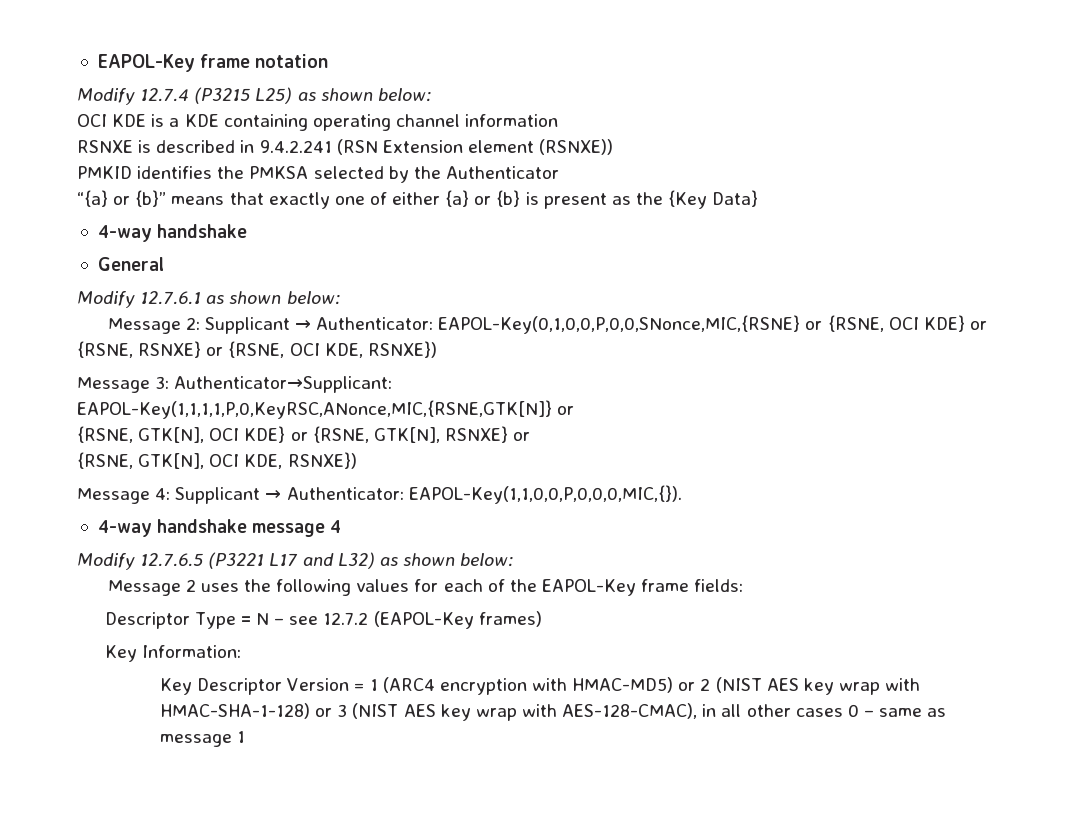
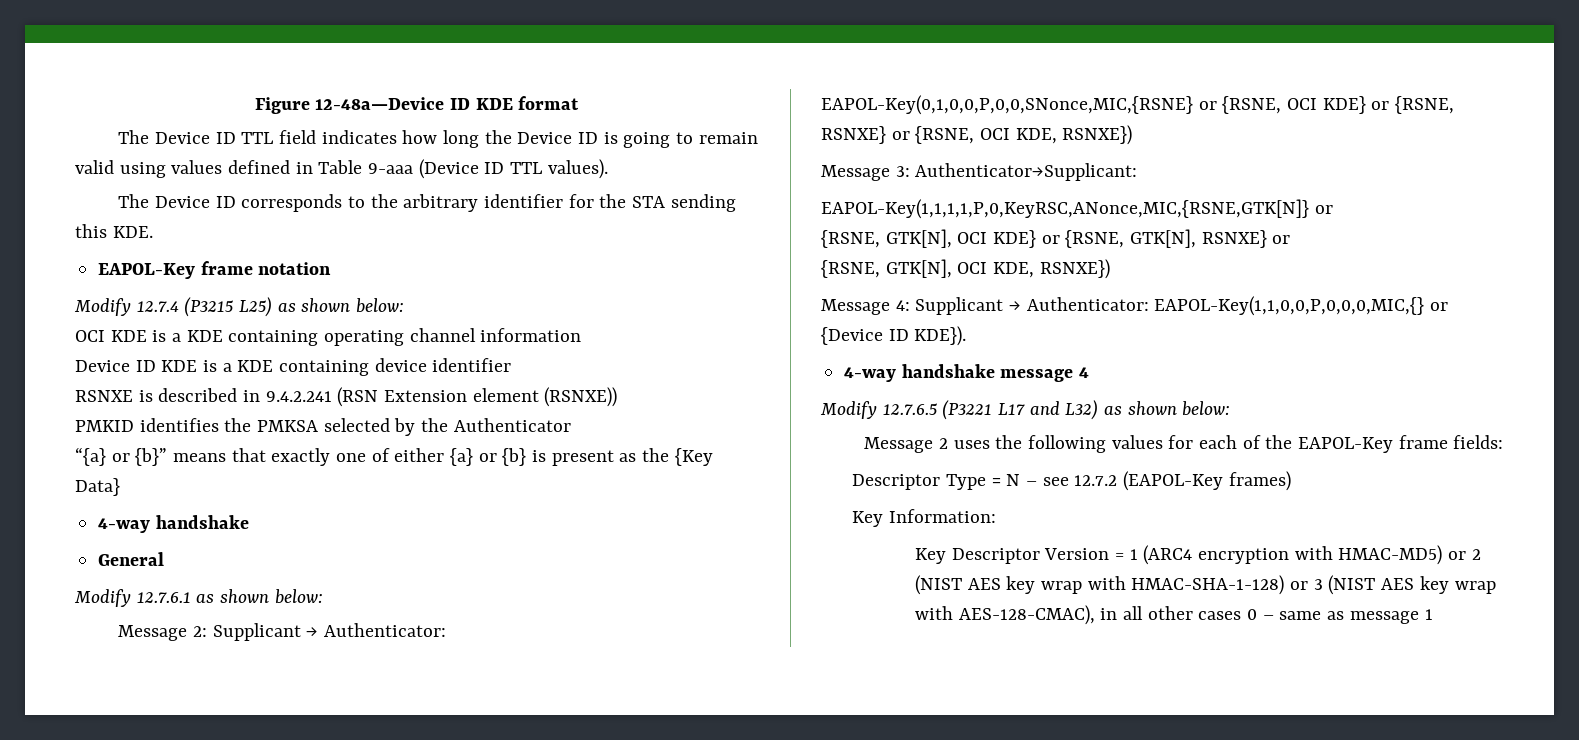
(97, 63) none -> [254,96,580,114] [118,130,758,148] [75,159,608,179] [118,194,736,212] [75,224,153,238] Figure 12-48a—Device ID KDE format // The Device ID TTL field indicates how long the Device ID is going to remain valid using values defined in Table 9-aaa (Device ID TTL values). // The Device ID corresponds to the arbitrary identifier for the STA sending this KDE. //
(559, 120) none -> [75,358,512,376] // Device ID KDE is a KDE containing device identifier
[408,485,682,504] EAPOL-Key(1,1,0,0,P,0,0,0,MIC,{}). -> [1154,296,1449,316] [821,326,967,346] EAPOL-Key(1,1,0,0,P,0,0,0,MIC,{} or {Device ID KDE}).

